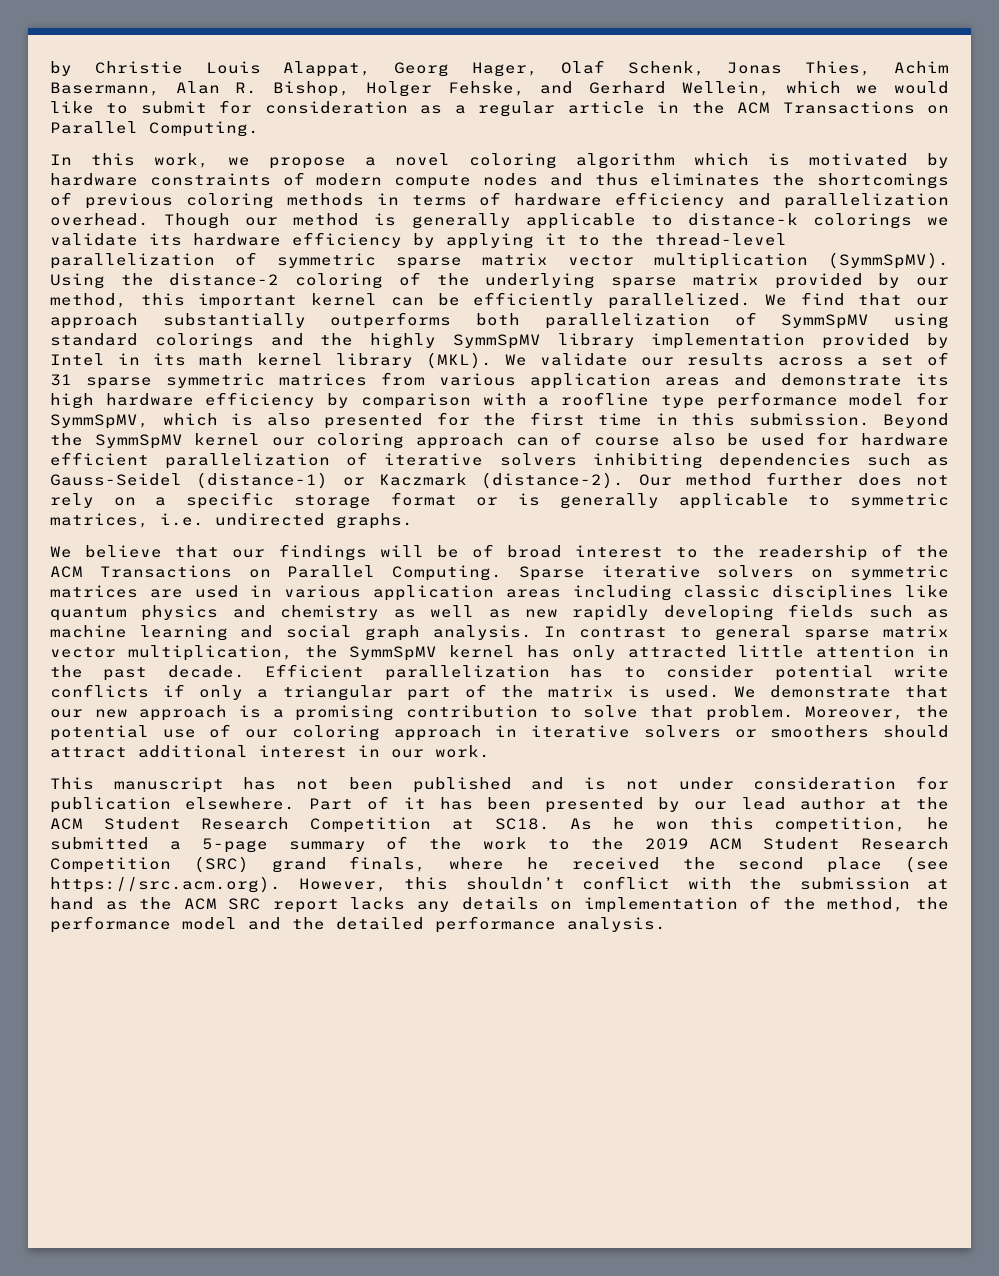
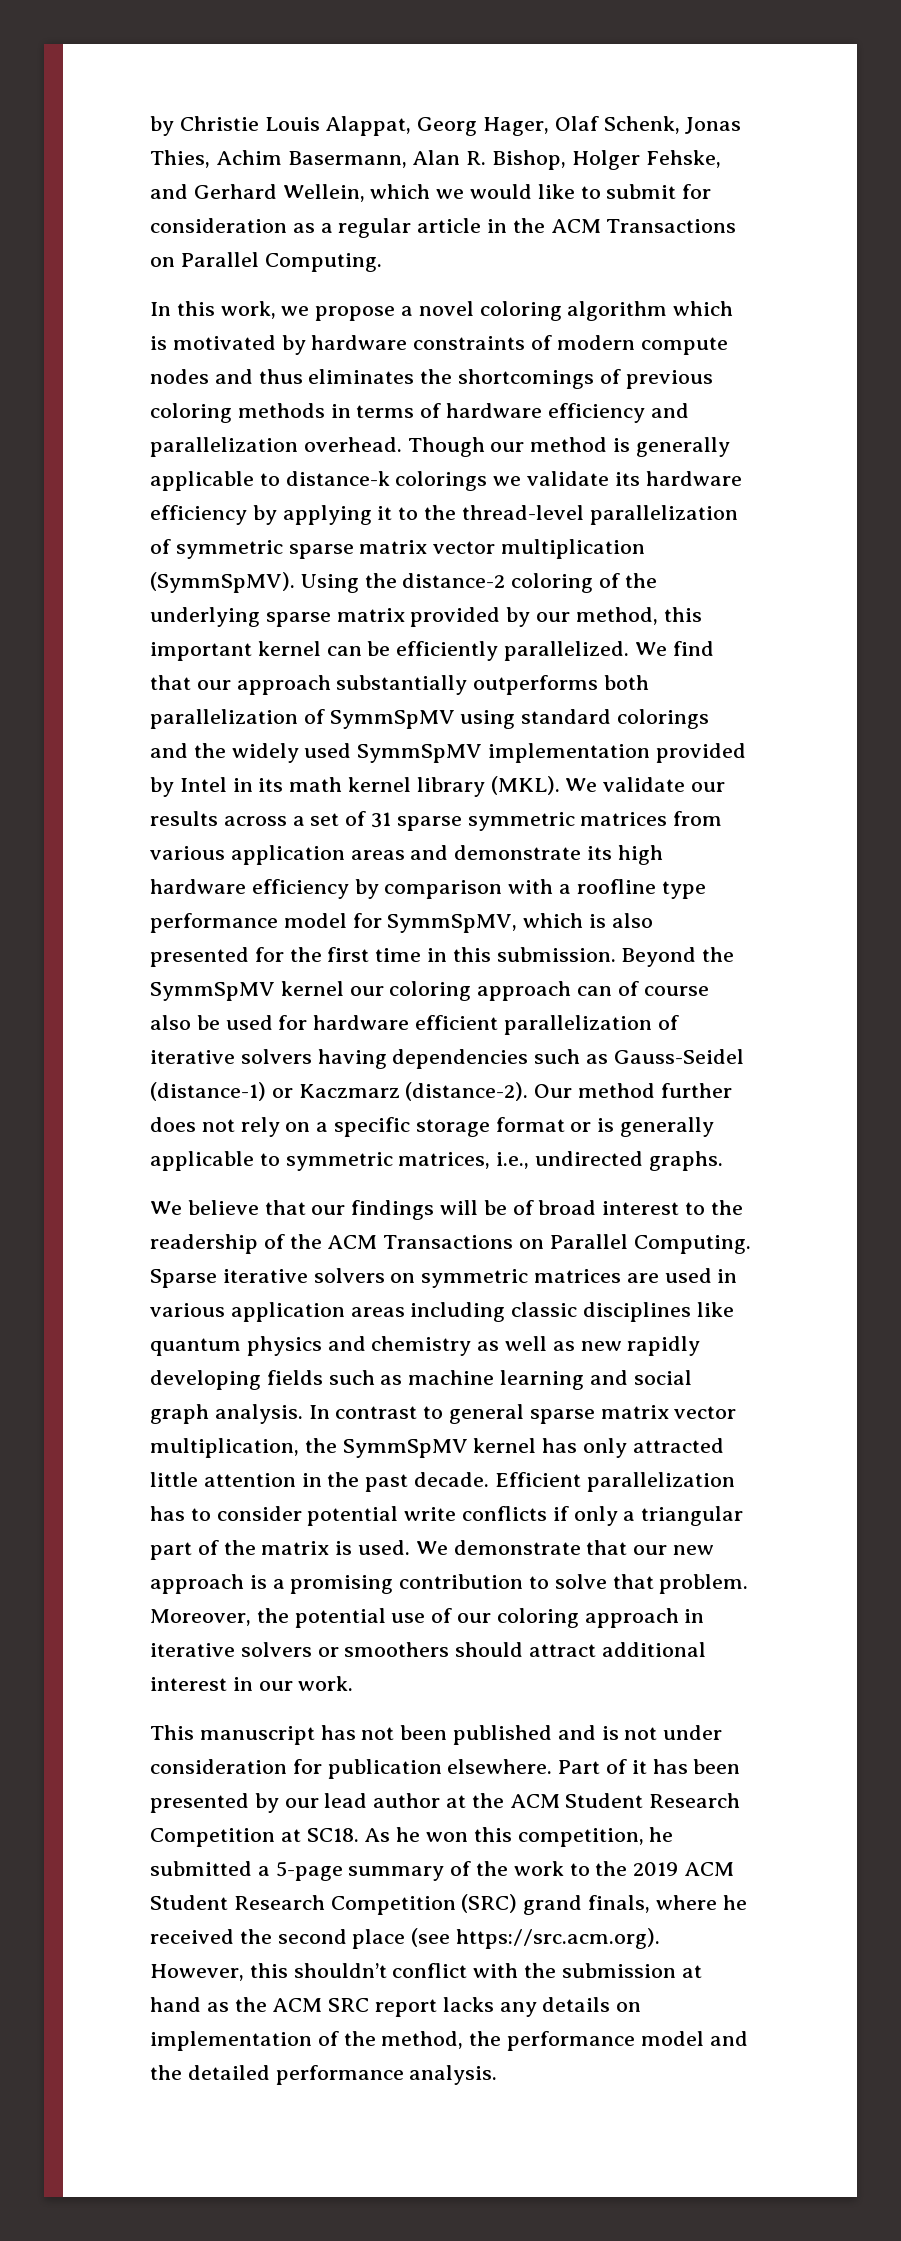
[370,333,635,349] highly SymmSpMV library -> [231,743,483,763] widely used SymmSpMV
[592,453,703,469] inhibiting -> [317,1049,387,1069] having
[379,473,467,486] Kaczmark -> [298,1084,400,1098] Kaczmarz
[160,513,204,526] i.e. -> [496,1152,530,1169] i.e.,

